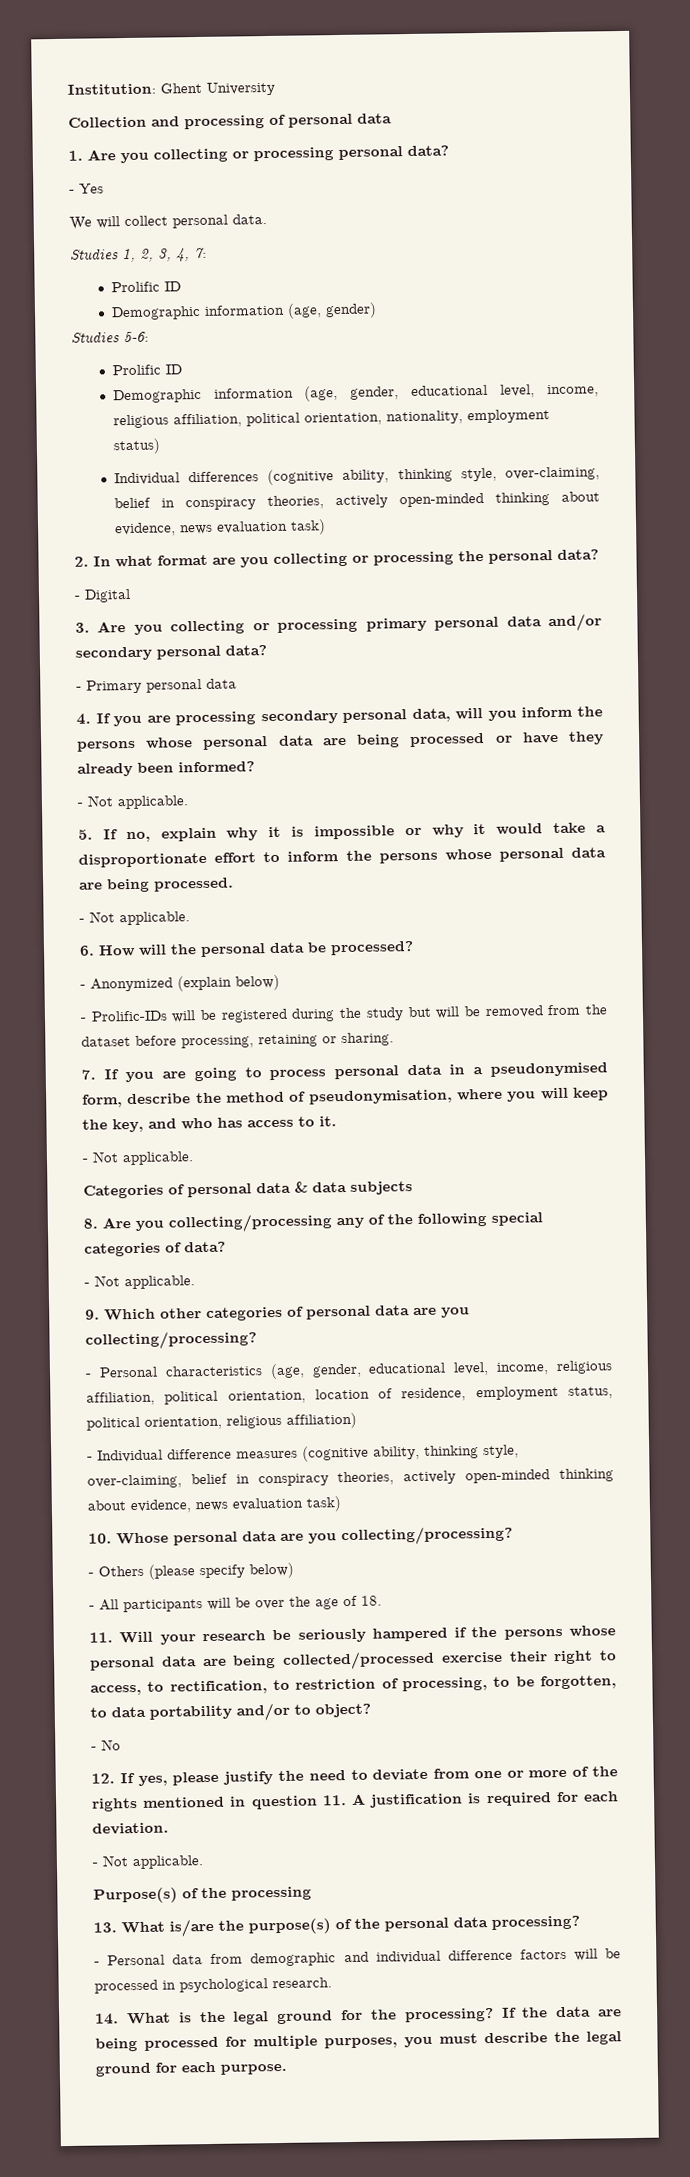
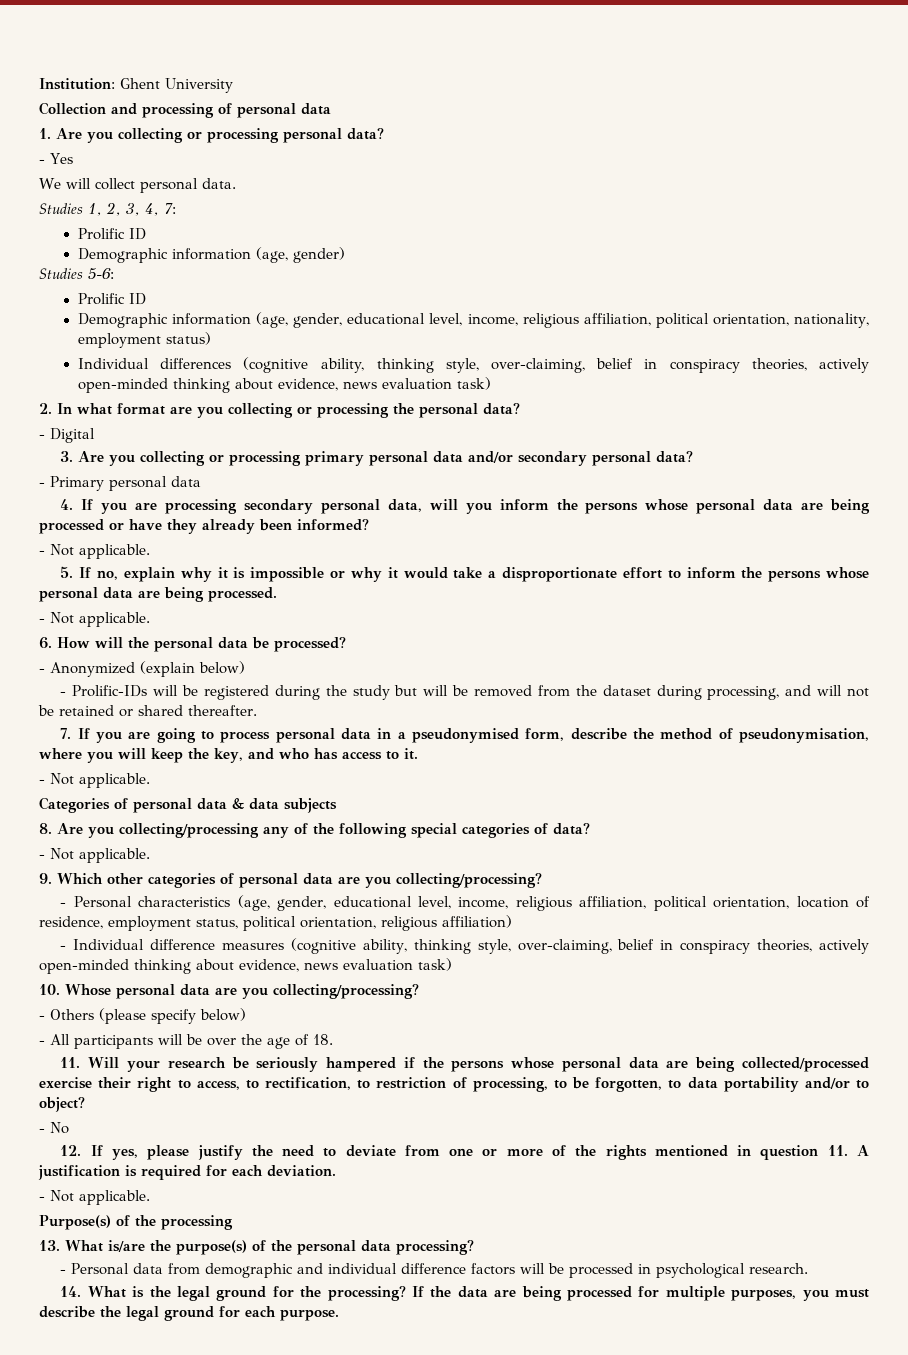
[135,1032,394,1049] before processing, retaining or sharing. -> [656,685,869,700] [38,705,257,717] during processing, and will not be retained or shared thereafter.

